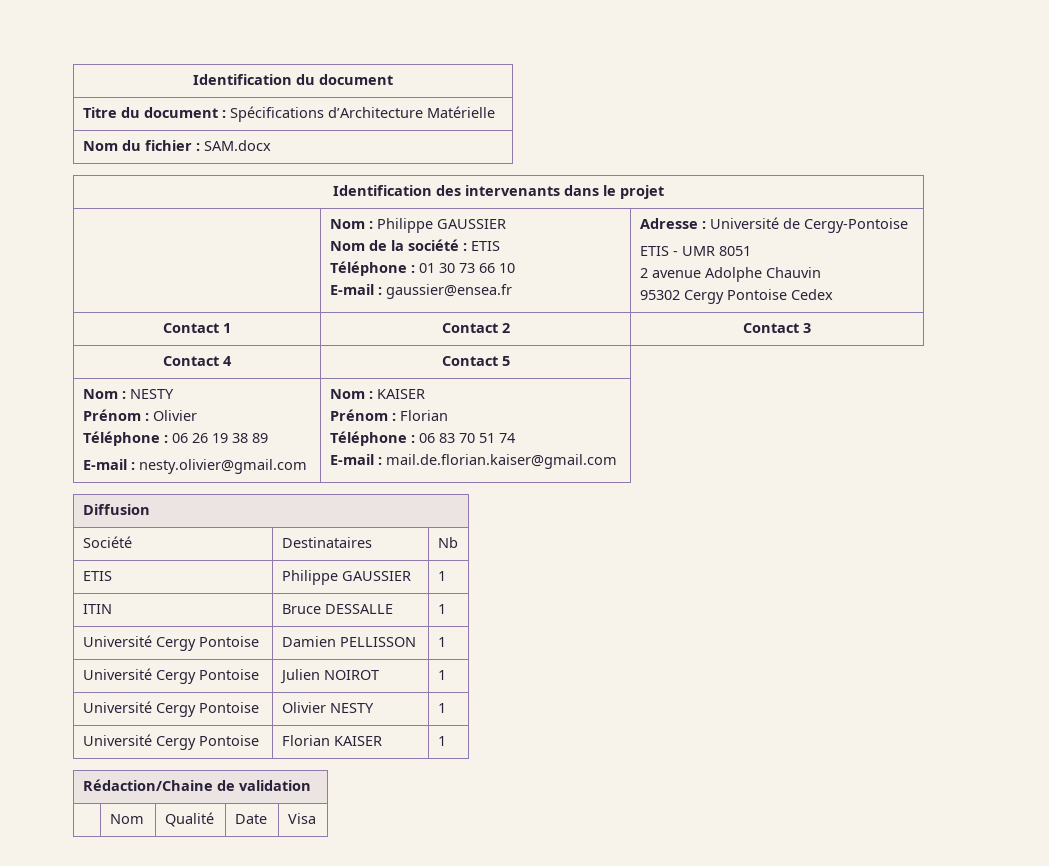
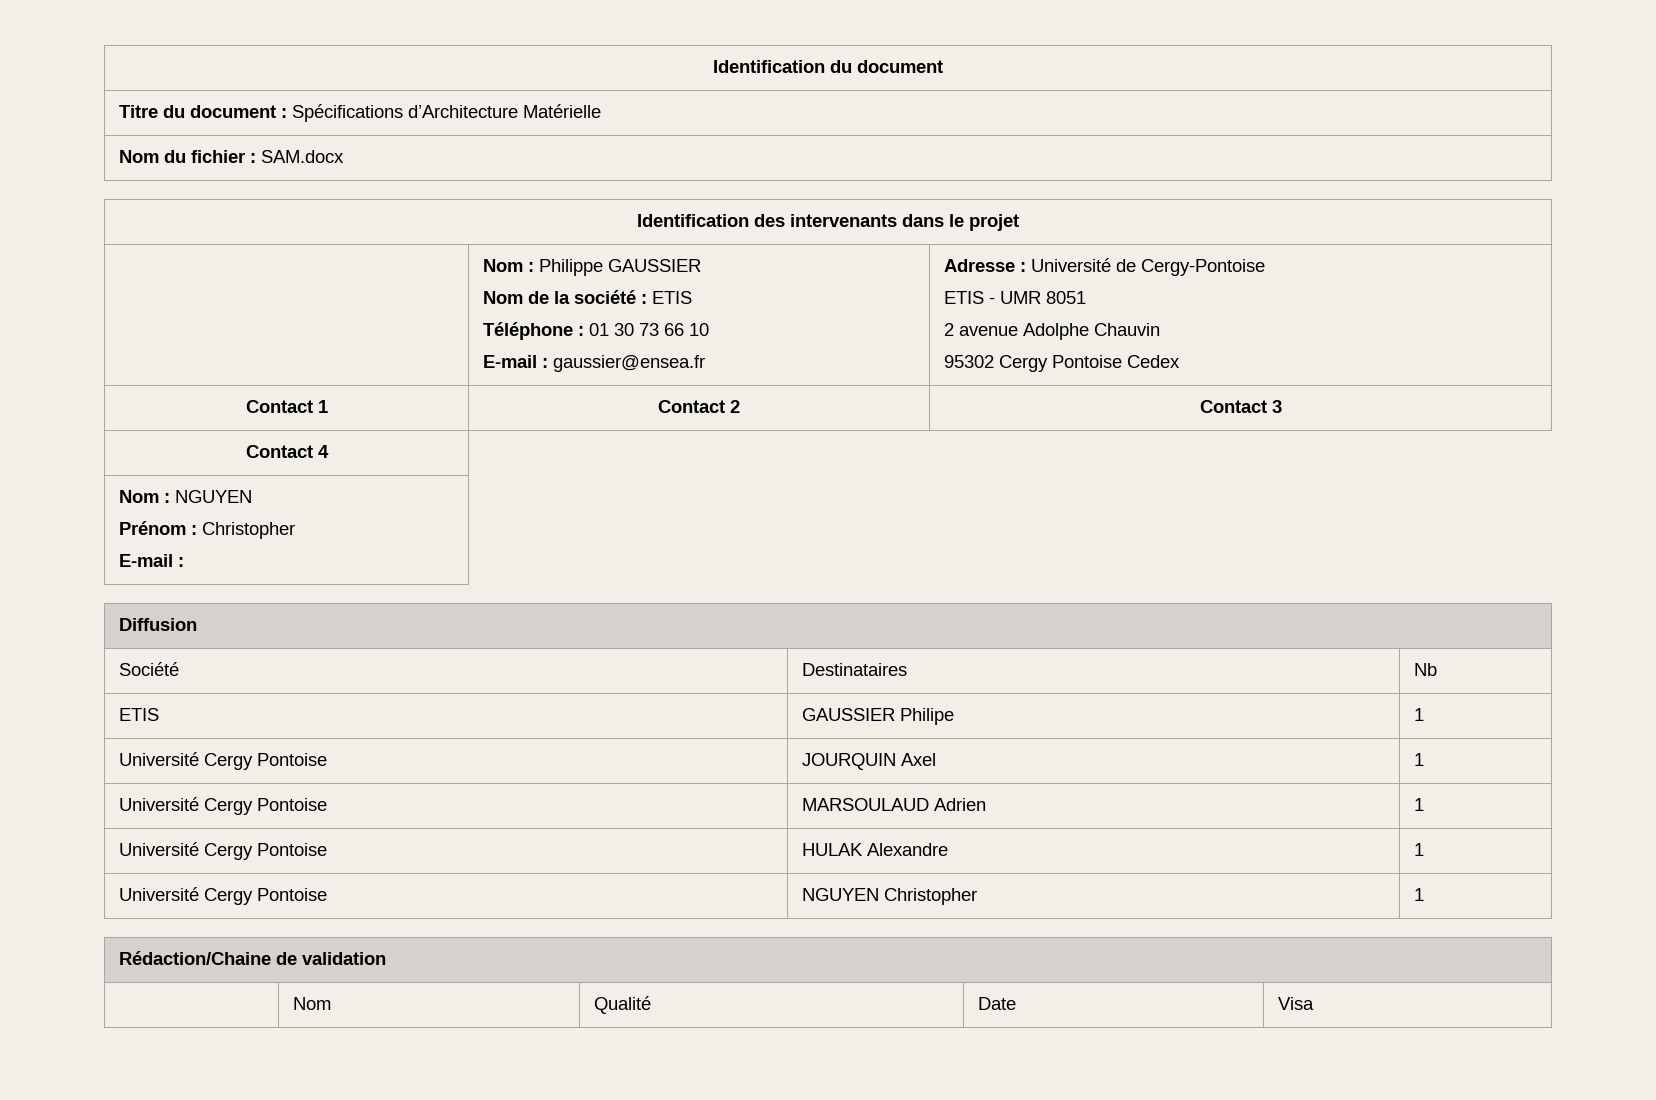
[441,356,510,366] [82,389,174,399] [82,409,197,421] [82,431,268,446] [82,459,307,474] [329,389,425,399] [329,409,448,421] [329,431,515,446] [329,454,617,469] | Contact 5 // Nom : NESTY // Prénom : Olivier // Téléphone : 06 26 19 38 89 // E-mail : nesty.olivier@gmail.com | Nom : KAISER // Prénom : Florian // Téléphone : 06 83 70 51 74 // E-mail : mail.de.florian.kaiser@gmail.com -> [118,490,252,503] [118,521,295,539] [118,554,184,567] // Nom : NGUYEN // Prénom : Christopher // E-mail :
[281,570,411,585] [437,571,446,581] [82,604,112,614] [281,604,393,614] [437,604,446,614] [82,635,259,651] [281,636,416,647] [437,637,446,647] [82,668,259,684] [279,669,379,684] [437,670,446,680] [82,701,259,717] [281,702,374,713] [437,703,446,713] [82,734,259,750] [281,735,382,746] Philippe GAUSSIER | 1 // ITIN | Bruce DESSALLE | 1 // Université Cergy Pontoise | Damien PELLISSON | 1 // Université Cergy Pontoise | Julien NOIROT | 1 // Université Cergy Pontoise | Olivier NESTY | 1 // Université Cergy Pontoise | Florian KAISER -> [801,708,954,725] [1413,708,1424,721] [118,752,327,770] [801,753,936,770] [1413,753,1424,766] [118,797,327,815] [801,798,986,811] [1413,798,1424,811] [118,842,327,860] [801,843,948,856] [1413,843,1424,856] [118,887,327,905] [801,888,977,905] GAUSSIER Philipe | 1 // Université Cergy Pontoise | JOURQUIN Axel | 1 // Université Cergy Pontoise | MARSOULAUD Adrien | 1 // Université Cergy Pontoise | HULAK Alexandre | 1 // Université Cergy Pontoise | NGUYEN Christopher

